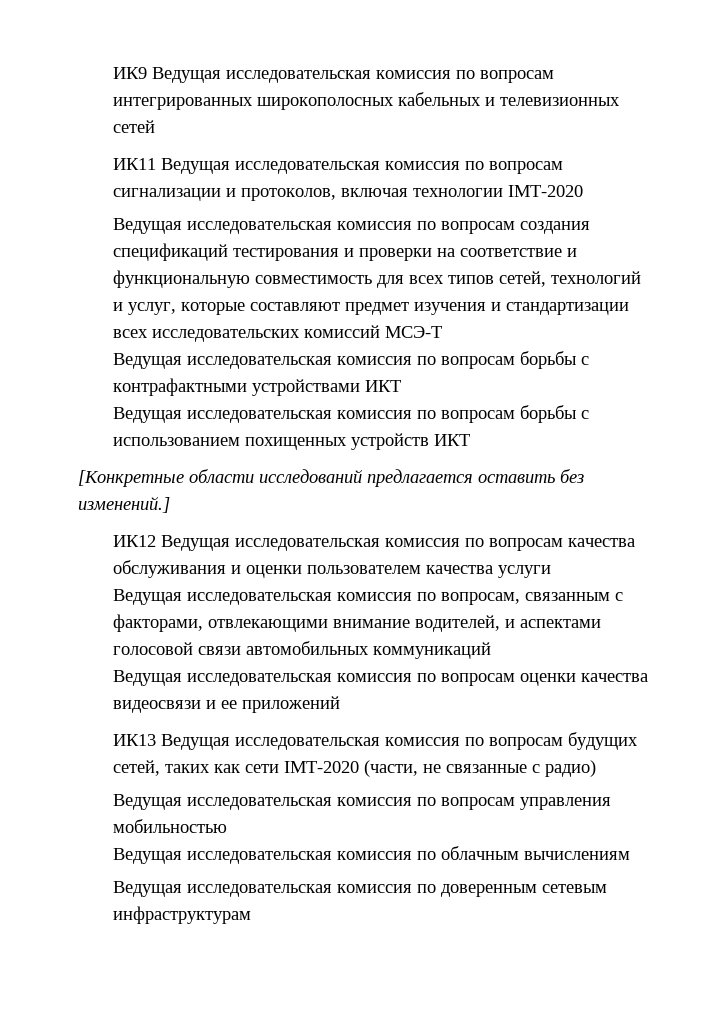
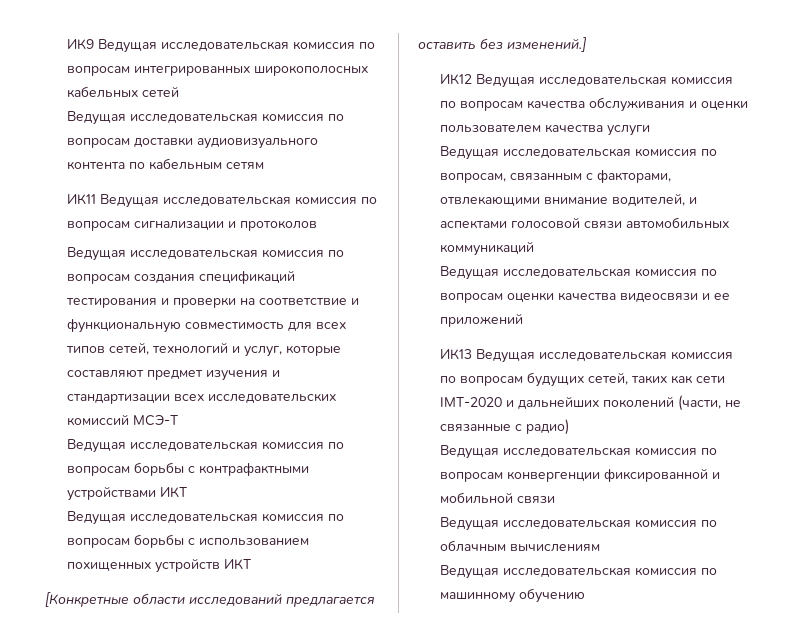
[484,97,620,106] и телевизионных -> (139, 92) none
(155, 126) none -> [67,111,345,125] [67,137,319,149] [67,158,265,170] // Ведущая исследовательская комиссия по вопросам доставки аудиовизуального контента по кабельным сетям
[240,185,583,201] протоколов, включая технологии IMT-2020 -> [240,220,318,231] протоколов
(359, 767) none -> [506,396,675,409] и дальнейших поколений
[519,797,611,810] [112,819,227,833] управления мобильностью -> [507,468,721,482] [440,492,556,504] конвергенции фиксированной и мобильной связи
[440,884,607,897] [112,906,251,924] доверенным сетевым инфраструктурам -> [440,588,586,603] машинному обучению

